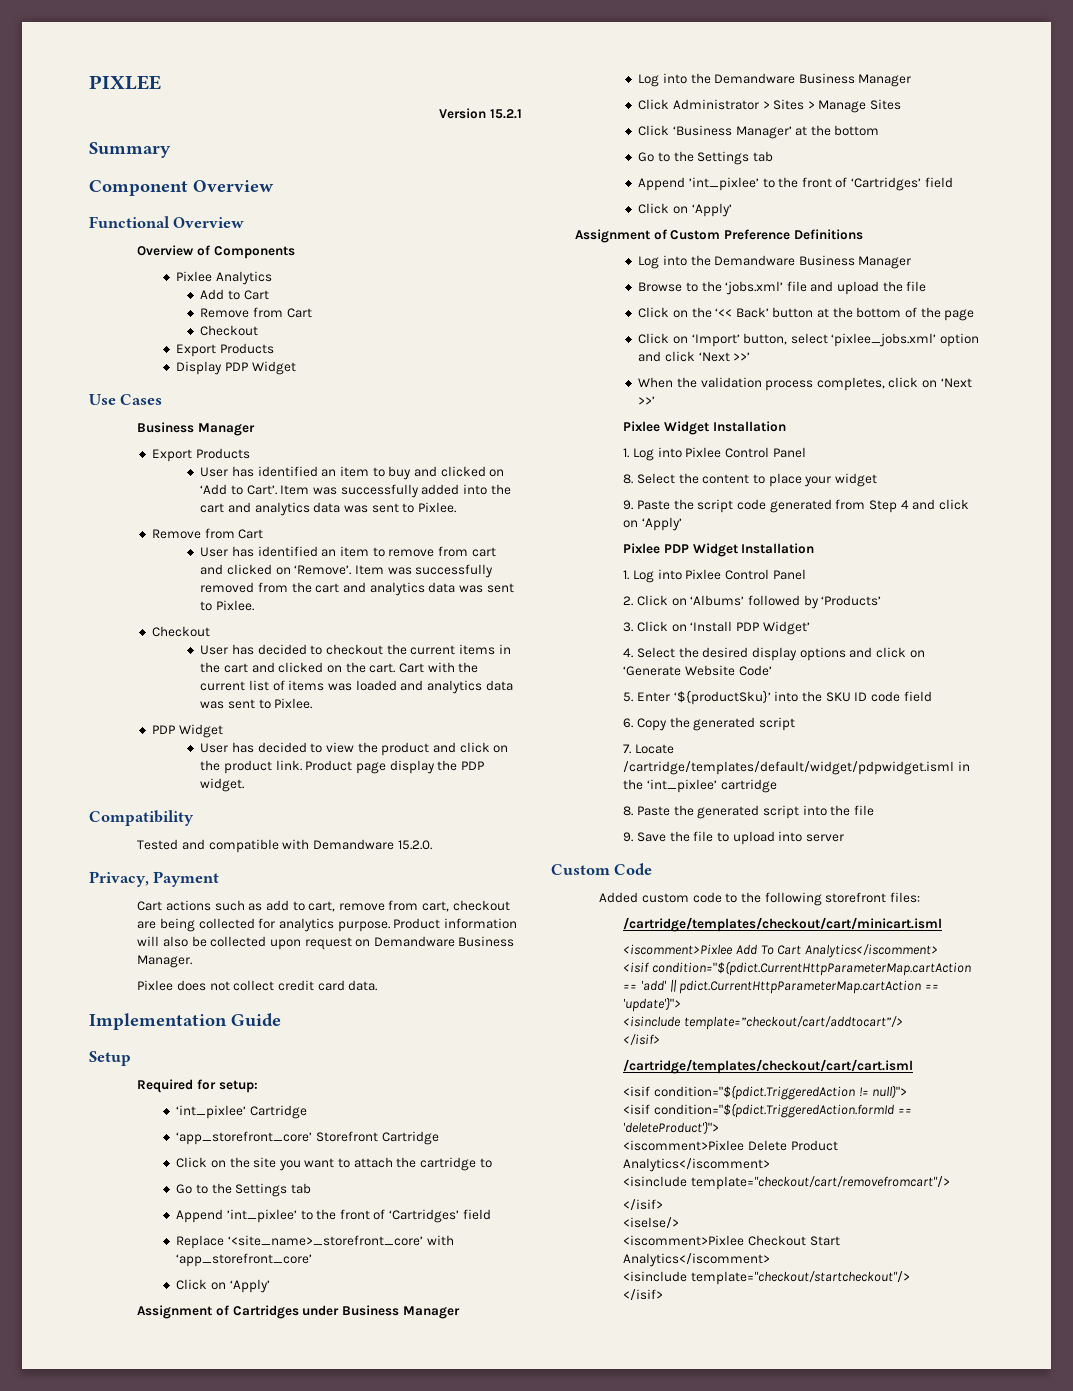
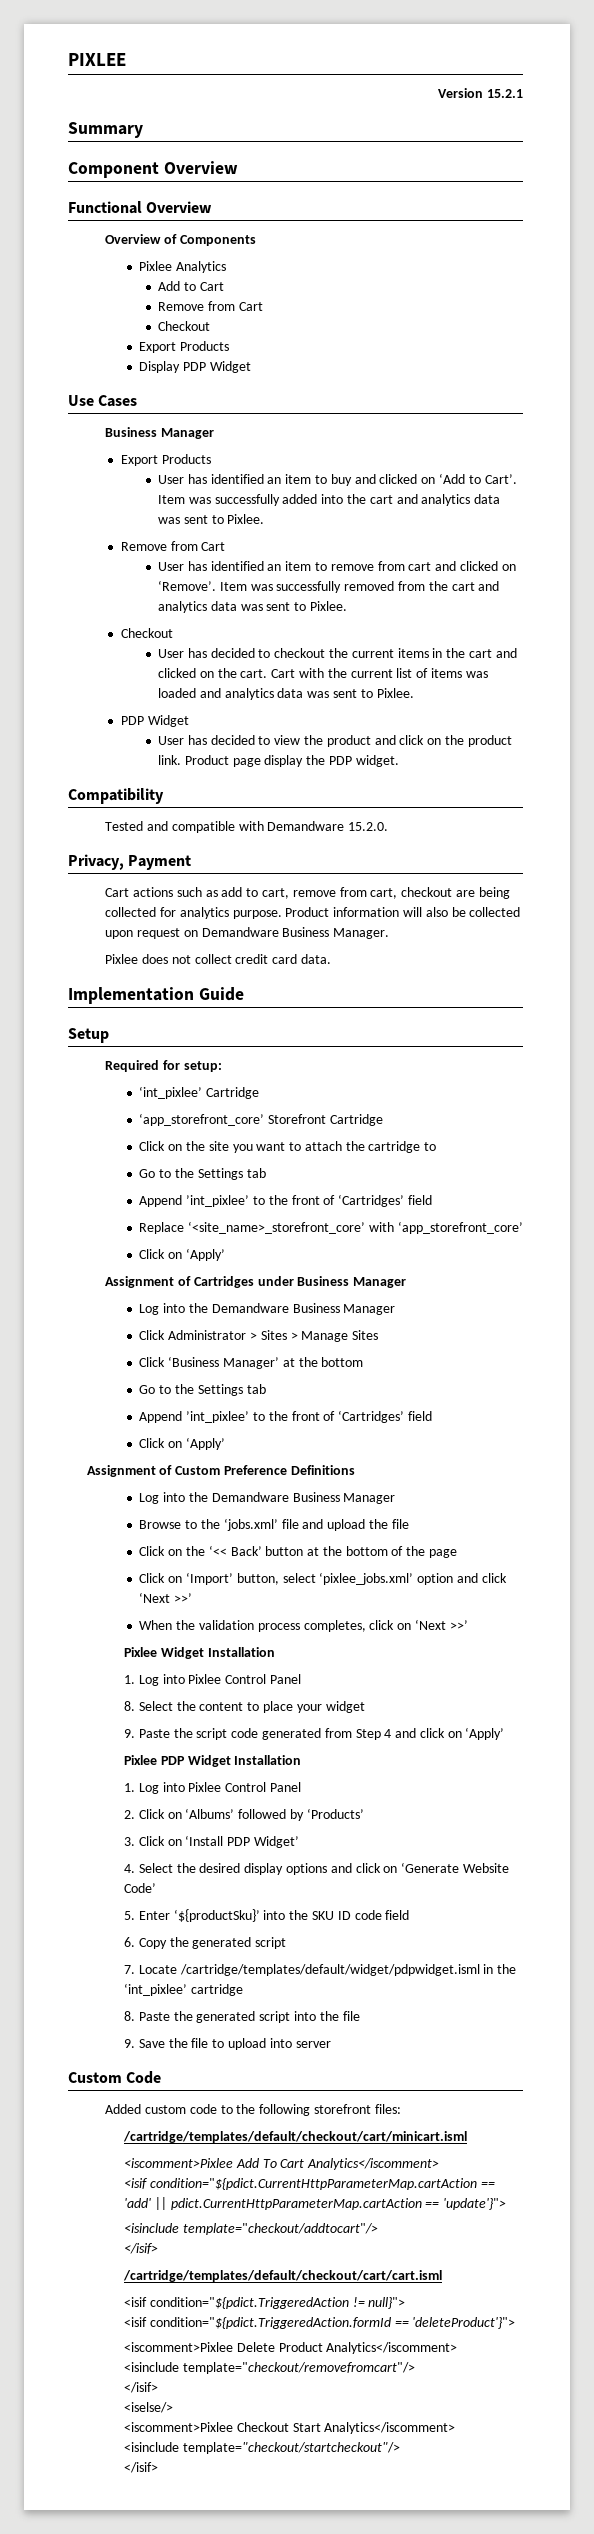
[623,917,943,932] /cartridge/templates/checkout/cart/minicart.isml -> [123,2131,468,2143] /cartridge/templates/default/checkout/cart/minicart.isml
[684,1016,904,1030] [623,1034,661,1045] [623,1059,914,1074] template=”checkout/cart/addtocart”/> // </isif> // /cartridge/templates/checkout/cart/cart.isml -> [182,2223,378,2235] [124,2243,159,2254] [123,2270,443,2282] template="checkout/addtocart"/> // </isif> // /cartridge/templates/default/checkout/cart/cart.isml
[691,1176,951,1190] template="checkout/cart/removefromcart"/> -> [182,2362,415,2374] template="checkout/removefromcart"/>

